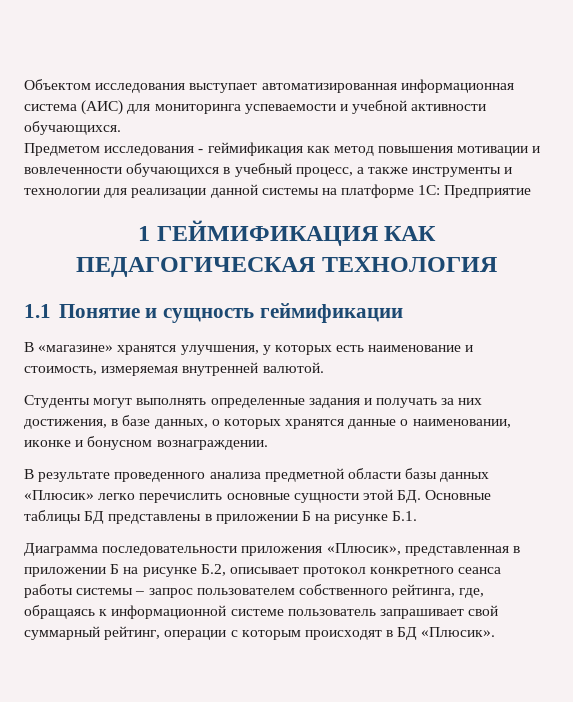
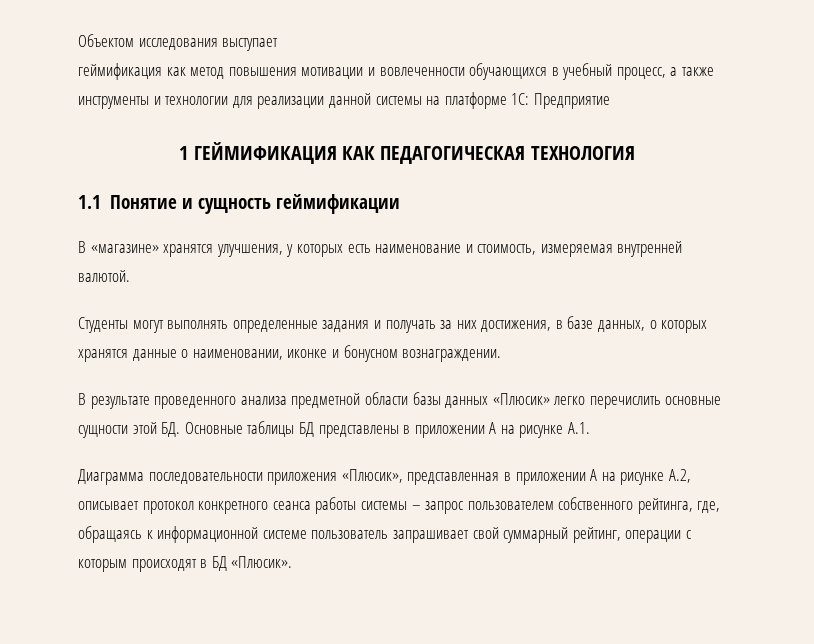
[261,79,514,93] [24,100,487,115] [24,121,121,135] [24,143,204,156] автоматизированная информационная система (АИС) для мониторинга успеваемости и учебной активности обучающихся. // Предметом исследования - -> (279, 44) //
[301,511,418,524] Б на рисунке Б.1. -> [489,422,591,438] А на рисунке А.1.
[110,564,226,577] Б на рисунке Б.2, -> [590,469,691,485] А на рисунке А.2,

